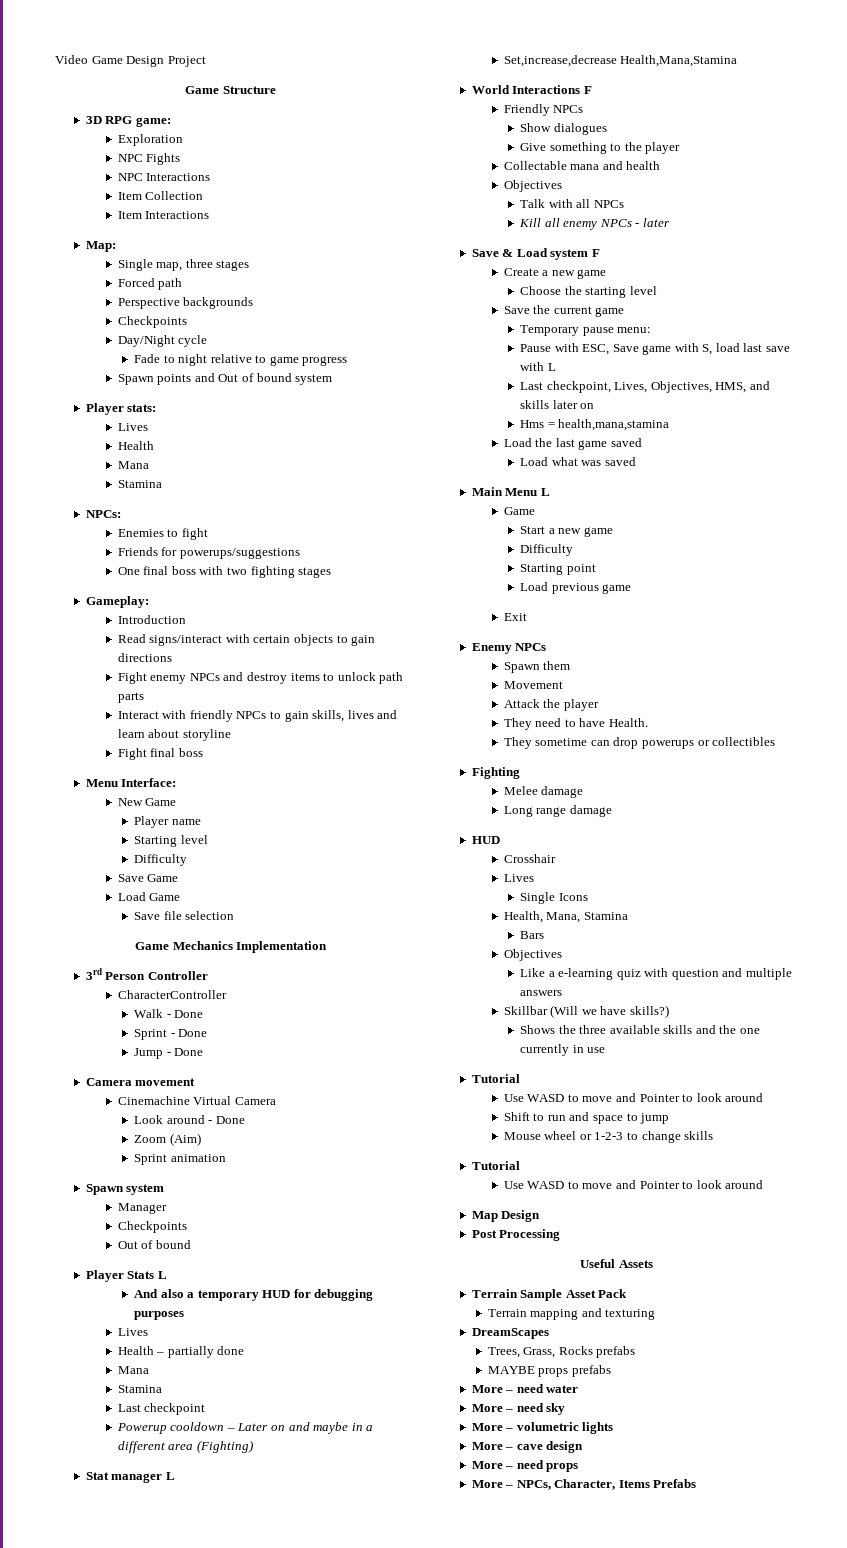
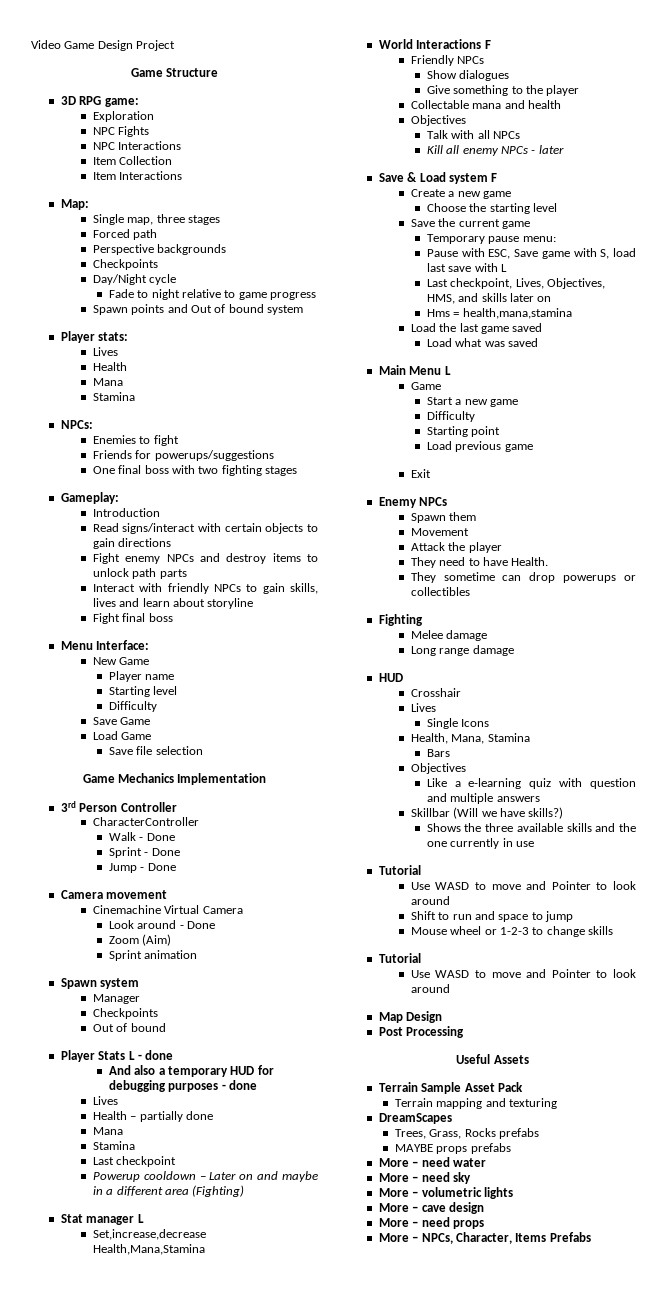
(167, 1275) none -> [137,1050,174,1060] - done
(185, 1315) none -> [221,1080,257,1090] - done

